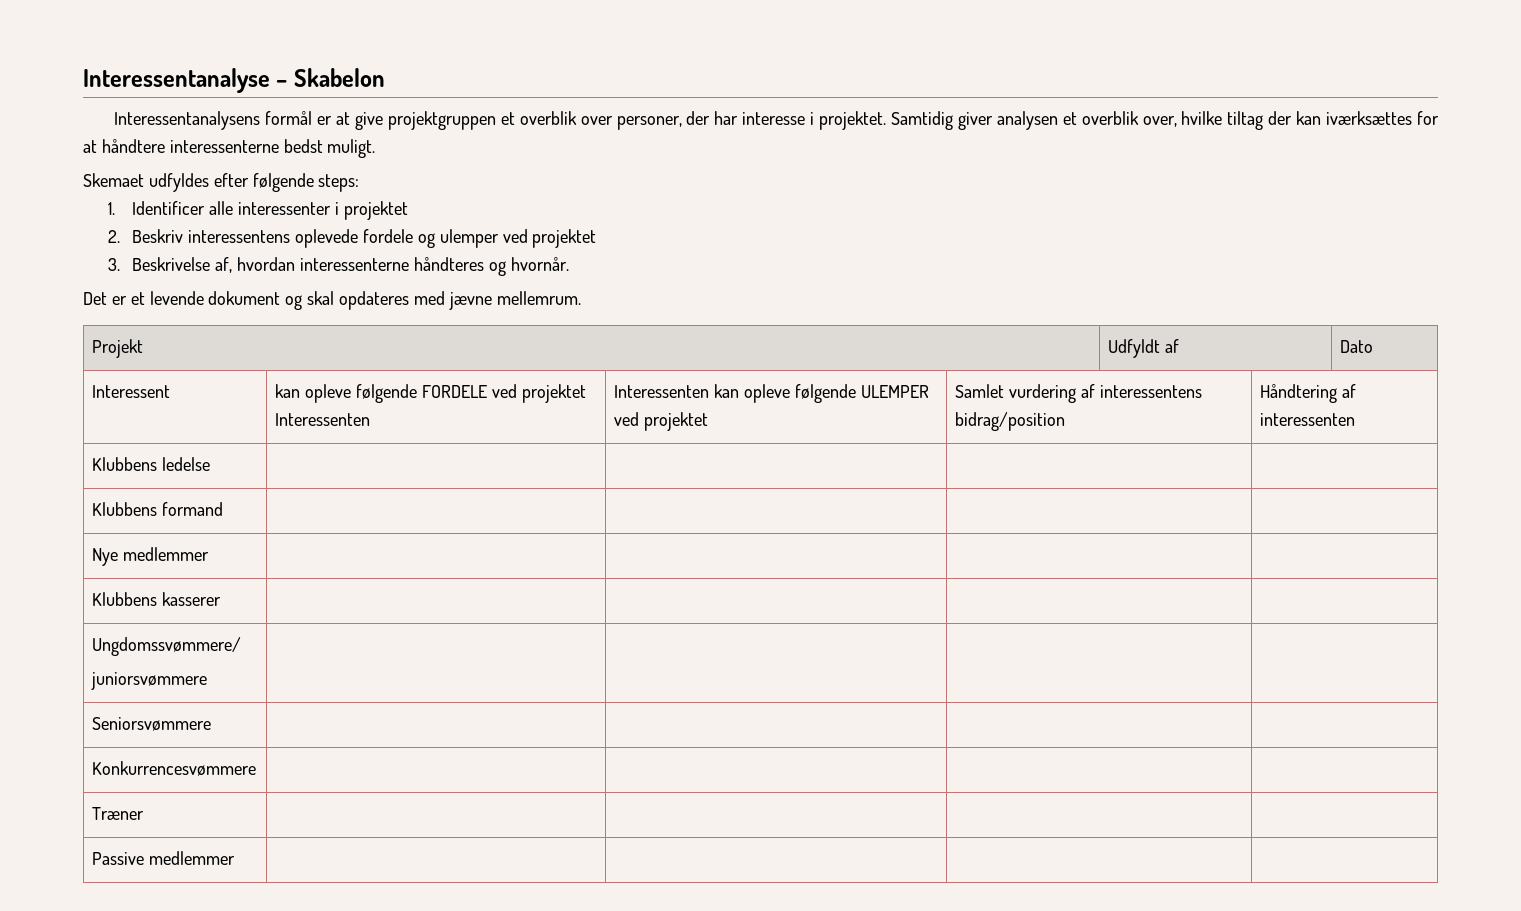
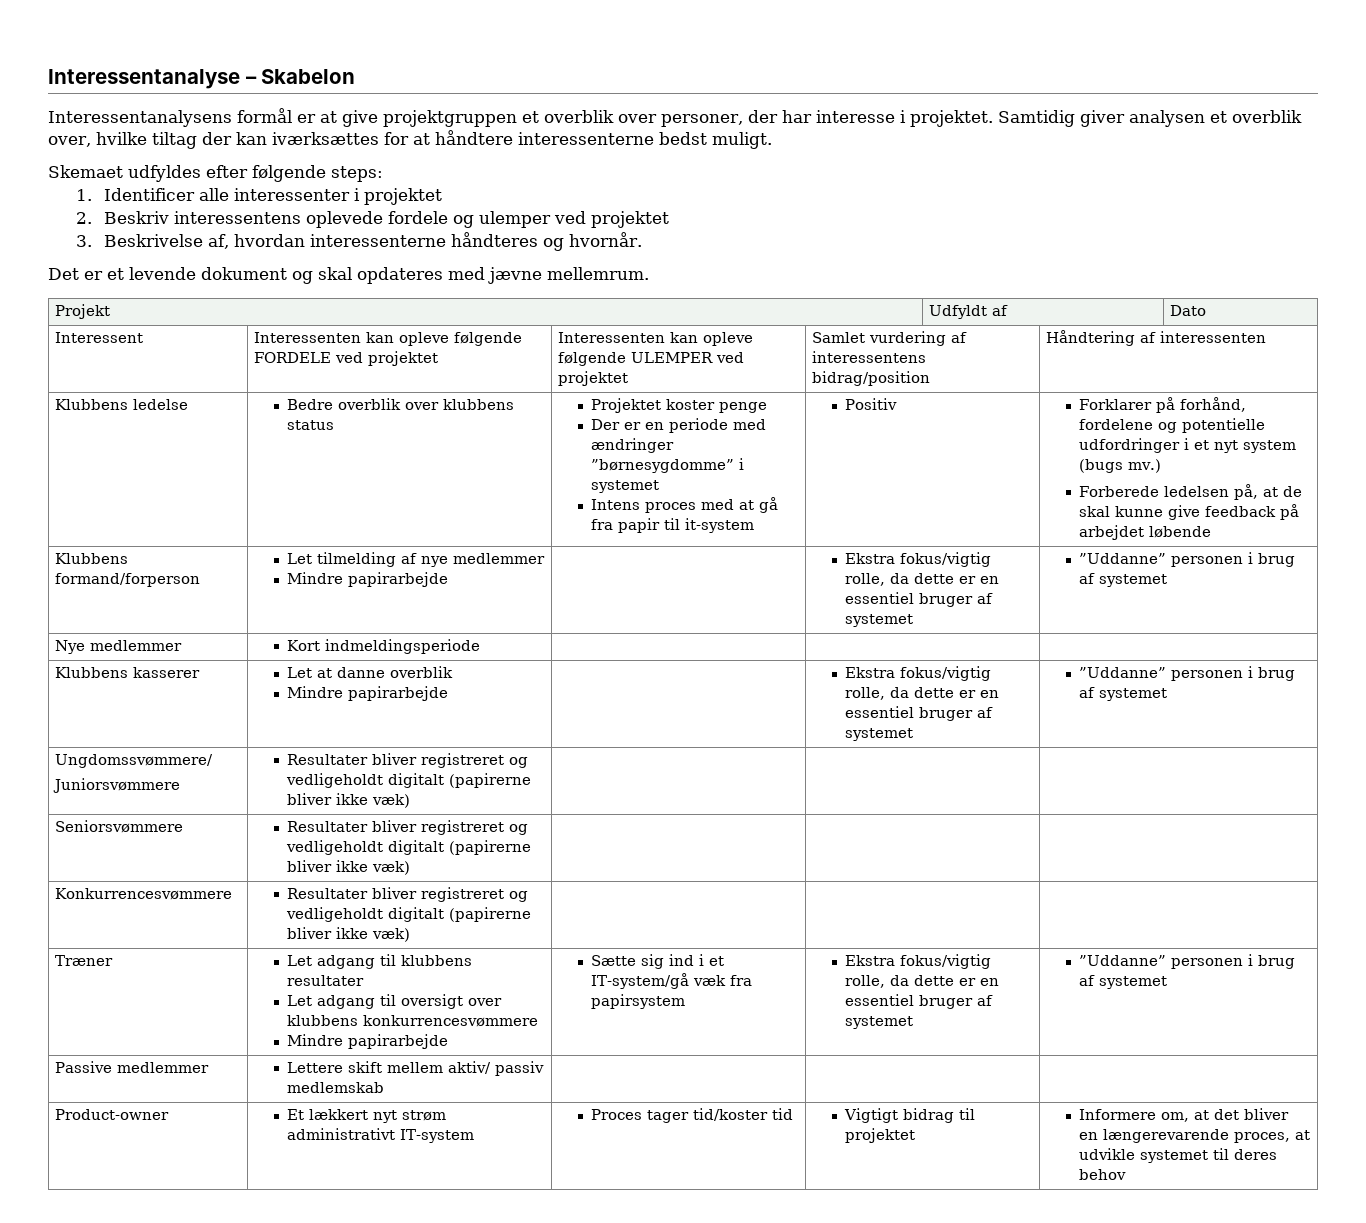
(171, 391) none -> [253,332,361,343] Interessenten
[275,413,371,426] Interessenten -> (438, 358) none
[92,502,224,516] | | | // Klubbens formand | | | | -> [287,398,515,410] [287,420,335,430] [591,398,768,413] [591,418,767,433] [591,438,675,453] [591,458,745,473] [591,480,660,493] [591,497,779,513] [591,518,755,533] [845,398,898,410] [1079,397,1247,413] [1079,418,1266,433] [1079,438,1297,453] [1079,459,1162,473] [1079,484,1303,500] [1079,504,1300,520] [1079,525,1212,540] [54,553,128,564] [54,573,200,587] [287,552,546,567] [287,572,449,587] [845,552,992,567] [845,573,1000,586] [845,592,994,607] [845,614,914,627] [1079,552,1296,567] [1079,573,1168,587] Bedre overblik over klubbens status | Projektet koster penge // Der er en periode med ændringer ”børnesygdomme” i systemet // Intens proces med at gå fra papir til it-system | Positiv | Forklarer på forhånd, fordelene og potentielle udfordringer i et nyt system (bugs mv.) // Forberede ledelsen på, at de skal kunne give feedback på arbejdet løbende // Klubbens formand/forperson | Let tilmelding af nye medlemmer // Mindre papirarbejde | | Ekstra fokus/vigtig rolle, da dette er en essentiel bruger af systemet | ”Uddanne” personen i brug af systemet
(210, 554) none -> [287,639,481,654] Kort indmeldingsperiode
[92,637,242,656] [91,672,208,690] [92,717,212,731] [92,761,257,776] [92,807,145,820] [92,851,236,865] | | | // Ungdomssvømmere/ // juniorsvømmere | | | | // Seniorsvømmere | | | | // Konkurrencesvømmere | | | | // Træner | | | | // Passive medlemmer | | | | -> [287,666,454,678] [287,686,449,701] [845,666,992,681] [845,687,1000,700] [845,706,994,721] [845,728,914,741] [1079,666,1296,681] [1079,687,1168,701] [54,754,213,768] [52,778,180,793] [287,753,529,768] [286,773,532,788] [287,793,411,808] [54,820,183,833] [287,820,529,835] [286,840,532,855] [287,860,411,875] [54,888,232,900] [287,887,529,902] [286,907,532,922] [287,927,411,942] [54,955,113,966] [287,954,473,969] [287,975,365,986] [287,994,503,1009] [287,1015,539,1027] [287,1034,449,1049] [591,954,725,969] [591,973,753,989] [591,994,686,1009] [845,954,992,969] [845,975,1000,988] [845,994,994,1009] [845,1016,914,1029] [1079,954,1296,969] [1079,975,1168,989] [54,1061,209,1073] [287,1061,545,1076] [287,1082,385,1093] [54,1109,169,1120] [287,1109,447,1123] [287,1128,475,1143] [591,1108,794,1123] [844,1108,976,1123] [845,1128,916,1143] [1079,1108,1290,1122] [1079,1129,1311,1143] [1079,1148,1278,1163] [1079,1169,1127,1180] Let at danne overblik // Mindre papirarbejde | | Ekstra fokus/vigtig rolle, da dette er en essentiel bruger af systemet | ”Uddanne” personen i brug af systemet // Ungdomssvømmere/ // Juniorsvømmere | Resultater bliver registreret og vedligeholdt digitalt (papirerne bliver ikke væk) | | | // Seniorsvømmere | Resultater bliver registreret og vedligeholdt digitalt (papirerne bliver ikke væk) | | | // Konkurrencesvømmere | Resultater bliver registreret og vedligeholdt digitalt (papirerne bliver ikke væk) | | | // Træner | Let adgang til klubbens resultater // Let adgang til oversigt over klubbens konkurrencesvømmere // Mindre papirarbejde | Sætte sig ind i et IT-system/gå væk fra papirsystem | Ekstra fokus/vigtig rolle, da dette er en essentiel bruger af systemet | ”Uddanne” personen i brug af systemet // Passive medlemmer | Lettere skift mellem aktiv/ passiv medlemskab | | | // Product-owner | Et lækkert nyt strøm administrativt IT-system | Proces tager tid/koster tid | Vigtigt bidrag til projektet | Informere om, at det bliver en længerevarende proces, at udvikle systemet til deres behov

